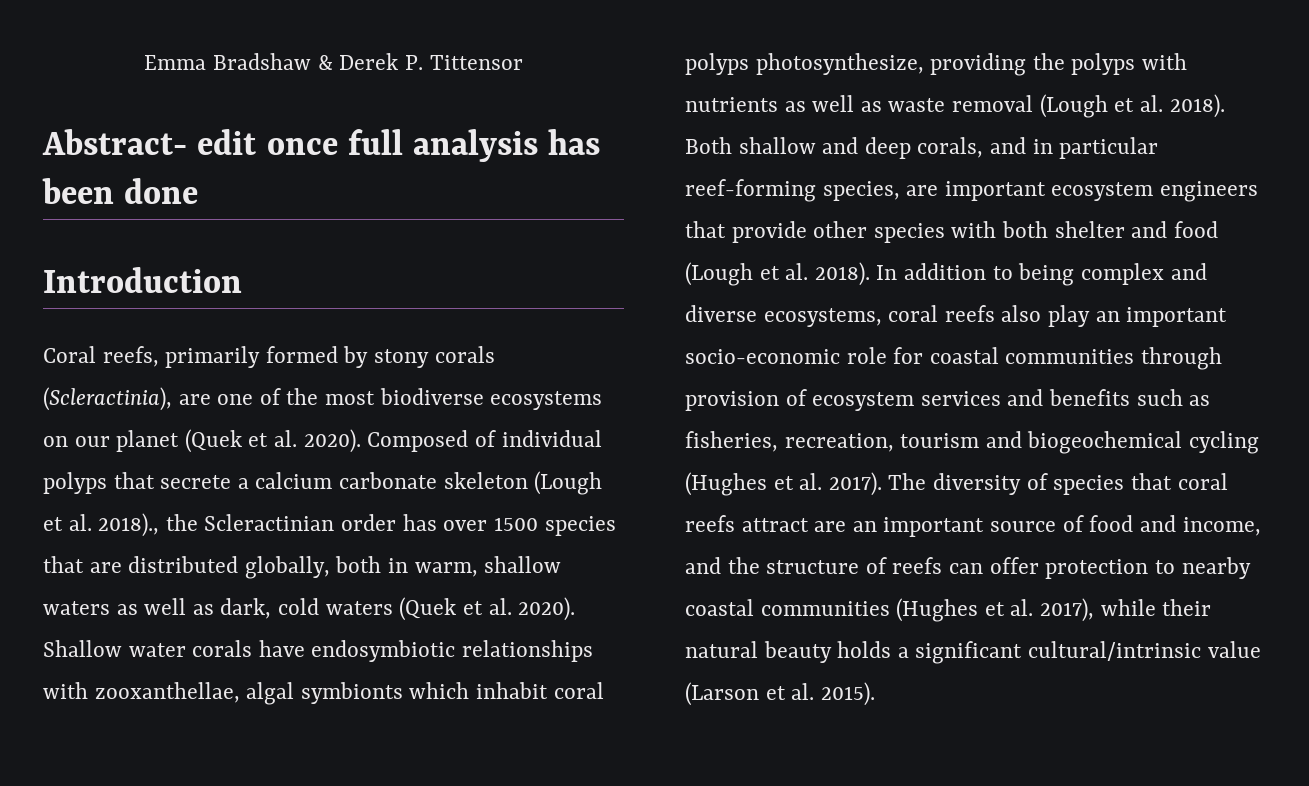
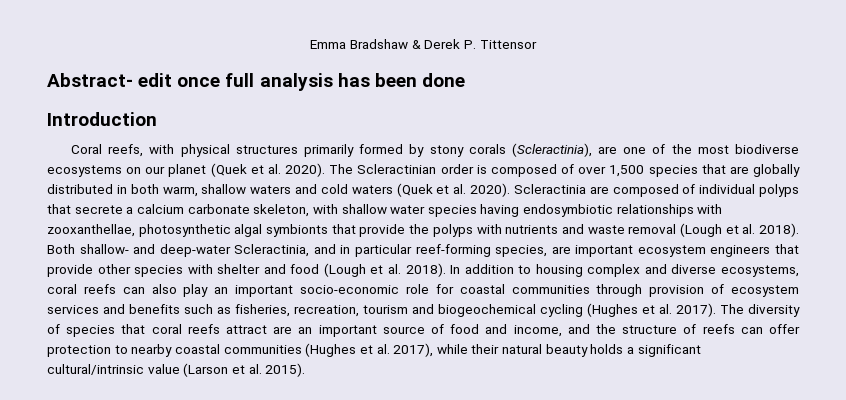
(159, 356) none -> [149,144,298,157] with physical structures
[367,430,469,452] Composed -> [329,164,800,177] [47,183,679,197] The Scleractinian order is composed of over 1,500 species that are globally distributed in both warm, shallow waters and cold waters (Quek et al. 2020). Scleractinia are composed
[443,471,603,495] [43,513,616,537] [43,556,562,579] [43,597,576,621] [43,640,305,657] skeleton (Lough et al. 2018)., the Scleractinian order has over 1500 species that are distributed globally, both in warm, shallow waters as well as dark, cold waters (Quek et al. 2020). Shallow water corals have -> [253,204,520,217] skeleton, with shallow water species having
(240, 692) none -> [138,224,231,237] photosynthetic
[409,682,604,699] [685,53,1027,76] which inhabit coral polyps photosynthesize, providing -> [331,224,406,237] that provide
[784,95,882,112] as well as -> [561,224,584,234] and
[738,137,984,159] shallow and deep corals, -> [79,244,310,257] shallow- and deep-water Scleractinia,
[1002,221,1049,238] both -> (213, 269) none
[1018,263,1075,286] being -> [535,264,583,277] housing
(995, 313) none -> [122,287,145,294] can

